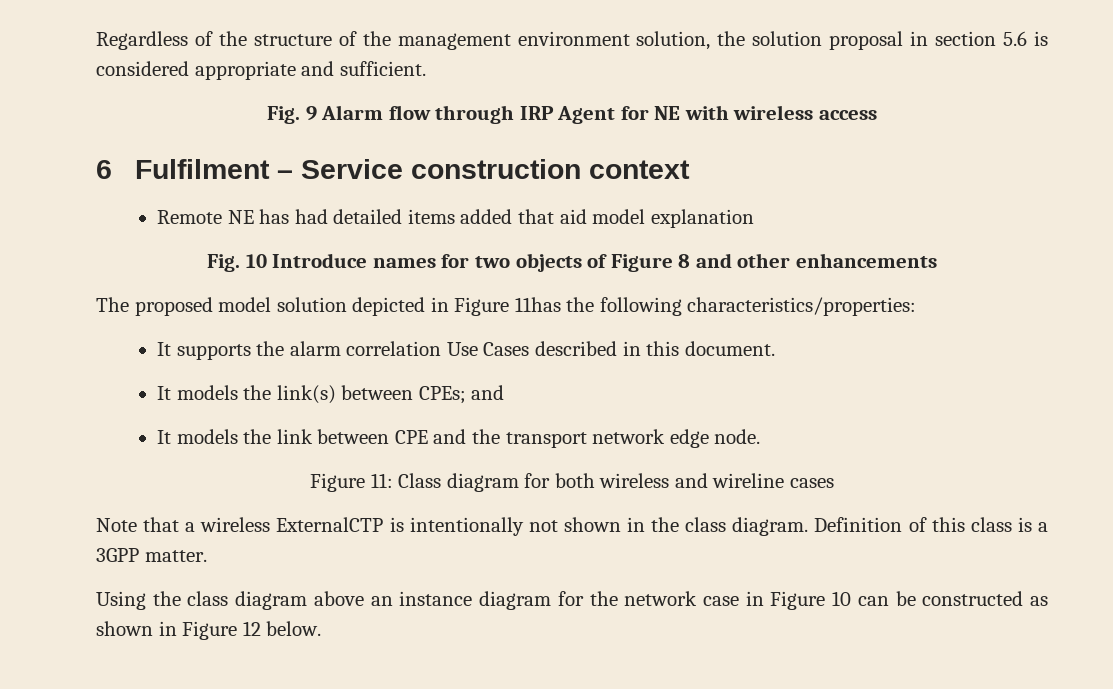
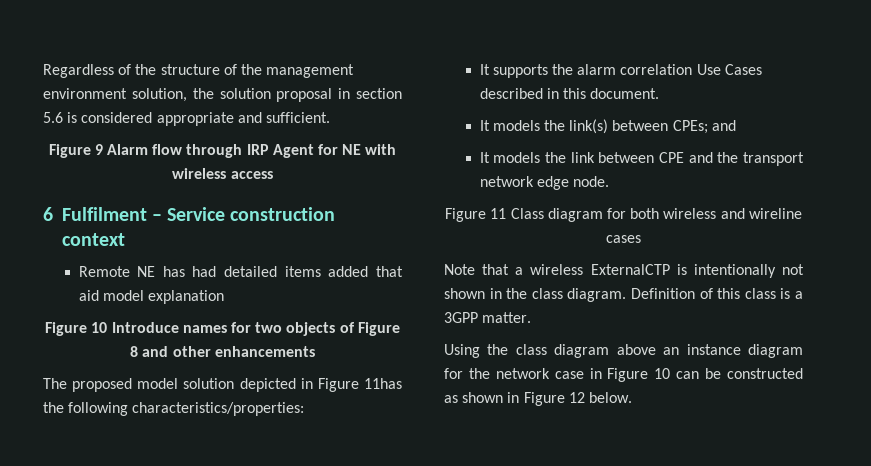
[267,106,301,124] Fig. -> [48,144,91,158] Figure
[207,254,241,272] Fig. -> [45,322,88,336] Figure
[370,473,393,488] 11: -> [490,208,507,219] 11

